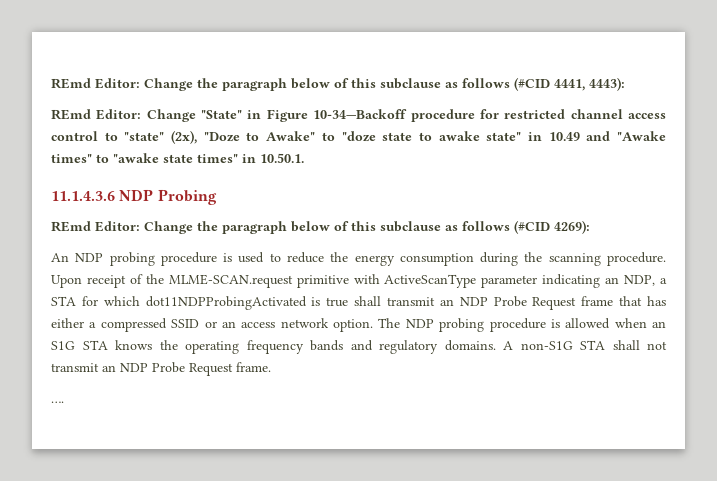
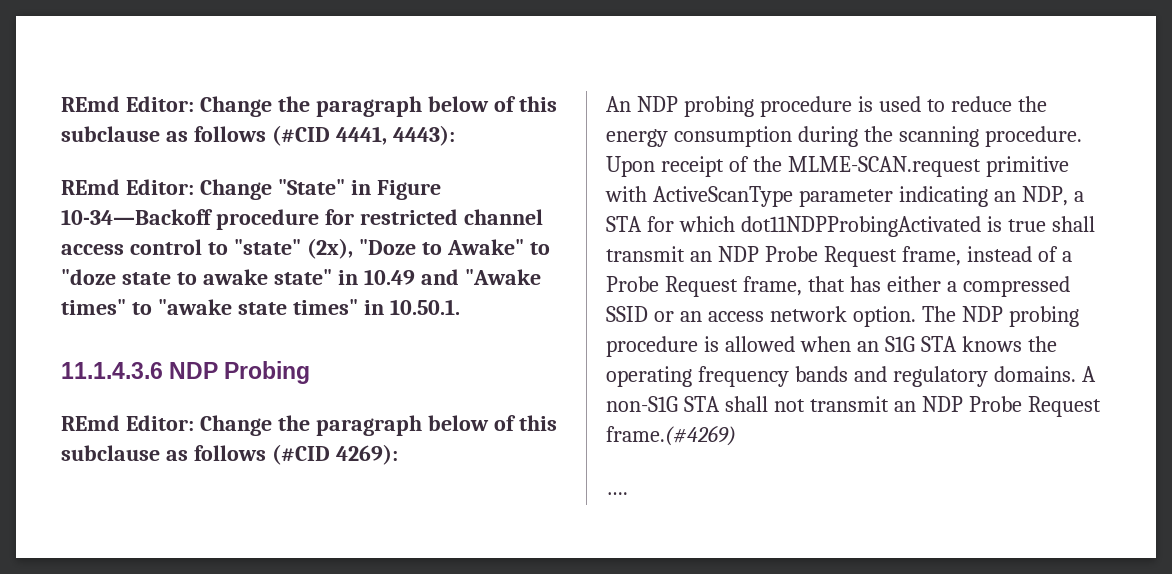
[581,296,614,306] frame -> [901,246,1072,266] [606,276,802,297] frame, instead of a Probe Request frame,
[236,362,271,372] frame. -> [606,425,736,446] frame.(#4269)

